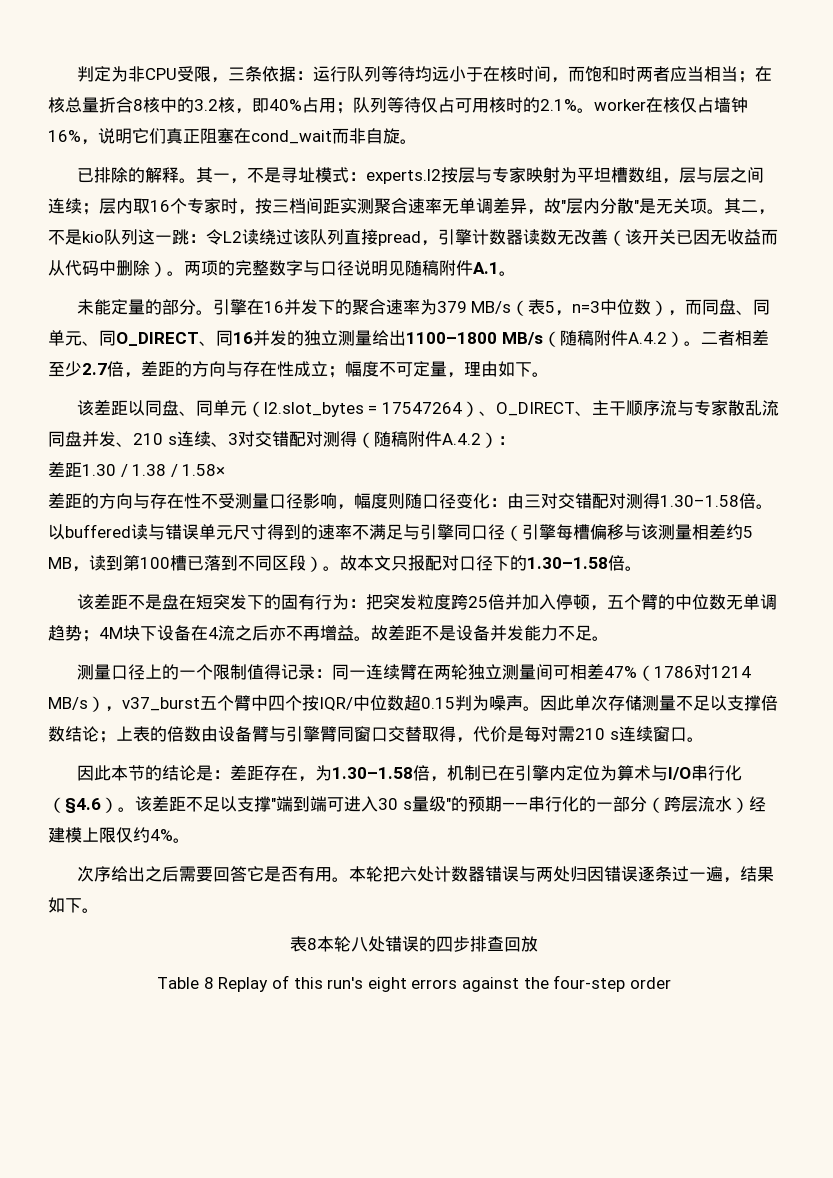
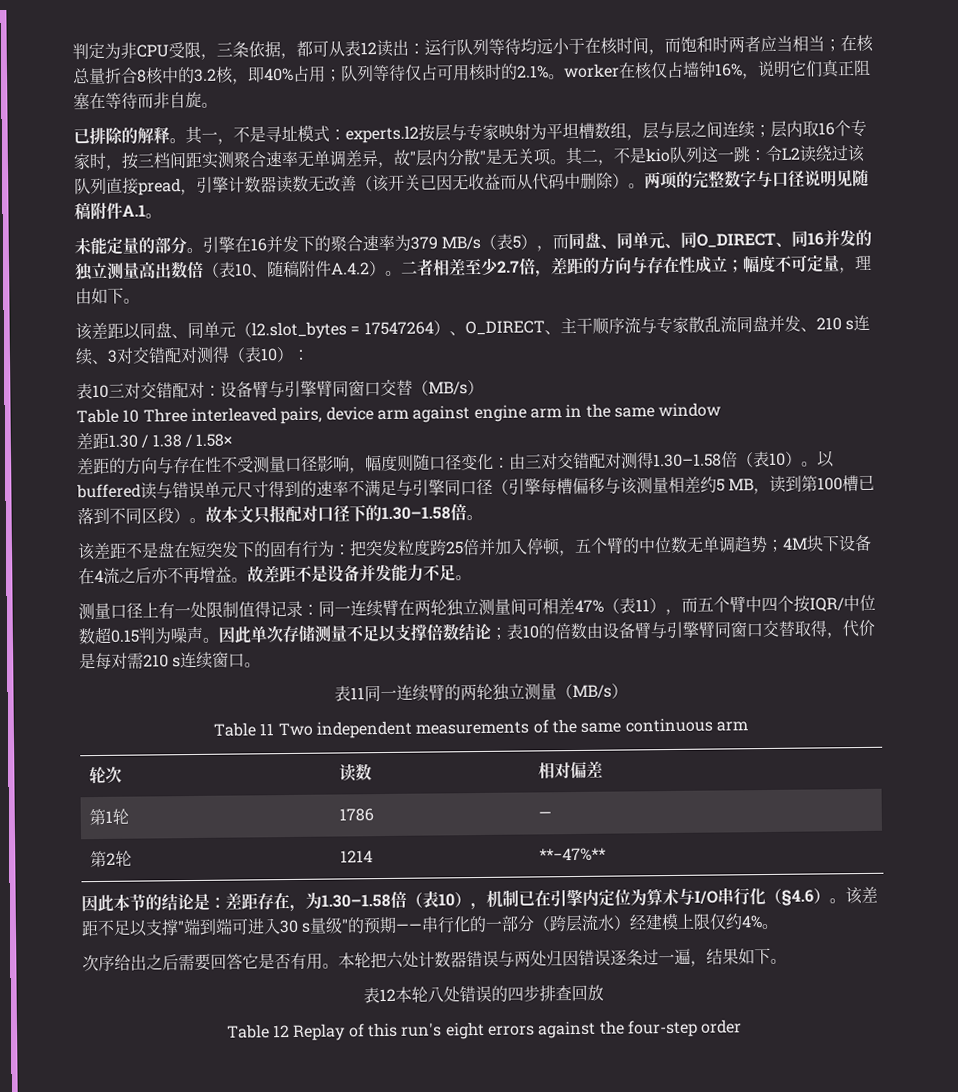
(296, 74) none -> [280,39,409,60] ，都可从表12读出
[251,130,332,144] cond_wait -> [105,92,138,109] 等待
[555,299,652,316] ，n=3中位数 -> (522, 242) none
[372,330,560,347] 给出1100–1800 MB/s（ -> [139,261,268,280] 高出数倍（表10、
[373,431,515,448] 随稿附件A.4.2）： -> [244,346,310,363] [76,378,484,400] [76,402,722,425] 表10）： // 表10三对交错配对：设备臂与引擎臂同窗口交替（MB/s） // Table 10 Three interleaved pairs, device arm against engine arm in the same window
(756, 501) none -> [737,450,802,468] （表10）
[161,664,213,680] 的一个 -> [158,601,207,619] 有一处
[653,664,751,680] [48,696,200,712] 1786对1214 MB/s），v37_burst -> [619,596,698,616] 表11），而
[116,726,150,742] 上表 -> [506,623,539,640] 表10
(704, 739) none -> [333,683,628,702] [213,717,748,739] [88,765,122,785] [338,763,372,782] [537,760,603,779] [88,808,129,826] [338,808,374,822] [537,811,552,819] [89,850,132,868] [339,850,373,863] [538,847,606,862] // 表11同一连续臂的两轮独立测量（MB/s） // Table 11 Two independent measurements of the same continuous arm // 轮次 | 读数 | 相对偏差 // 第1轮 | 1786 | — // 第2轮 | 1214 | **−47%**
(430, 773) none -> [406,890,471,908] （表10）
[307,938,317,950] 8 -> [379,988,396,1002] 12
[203,977,214,989] 8 -> [273,1025,291,1038] 12

